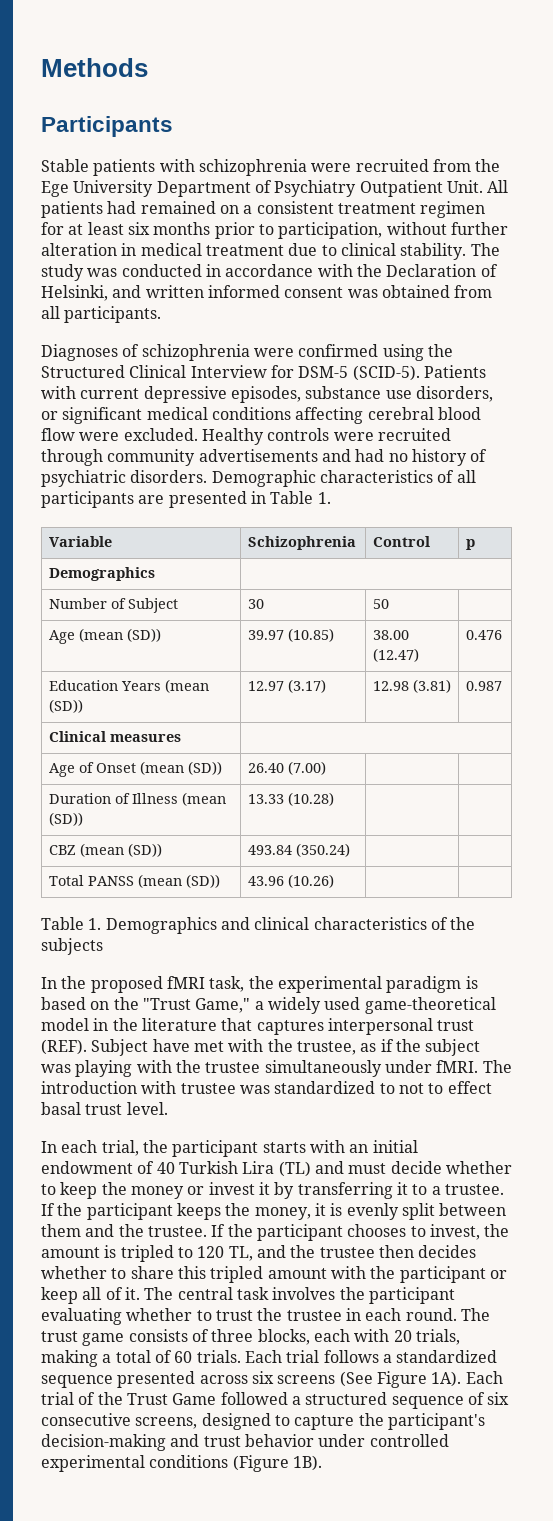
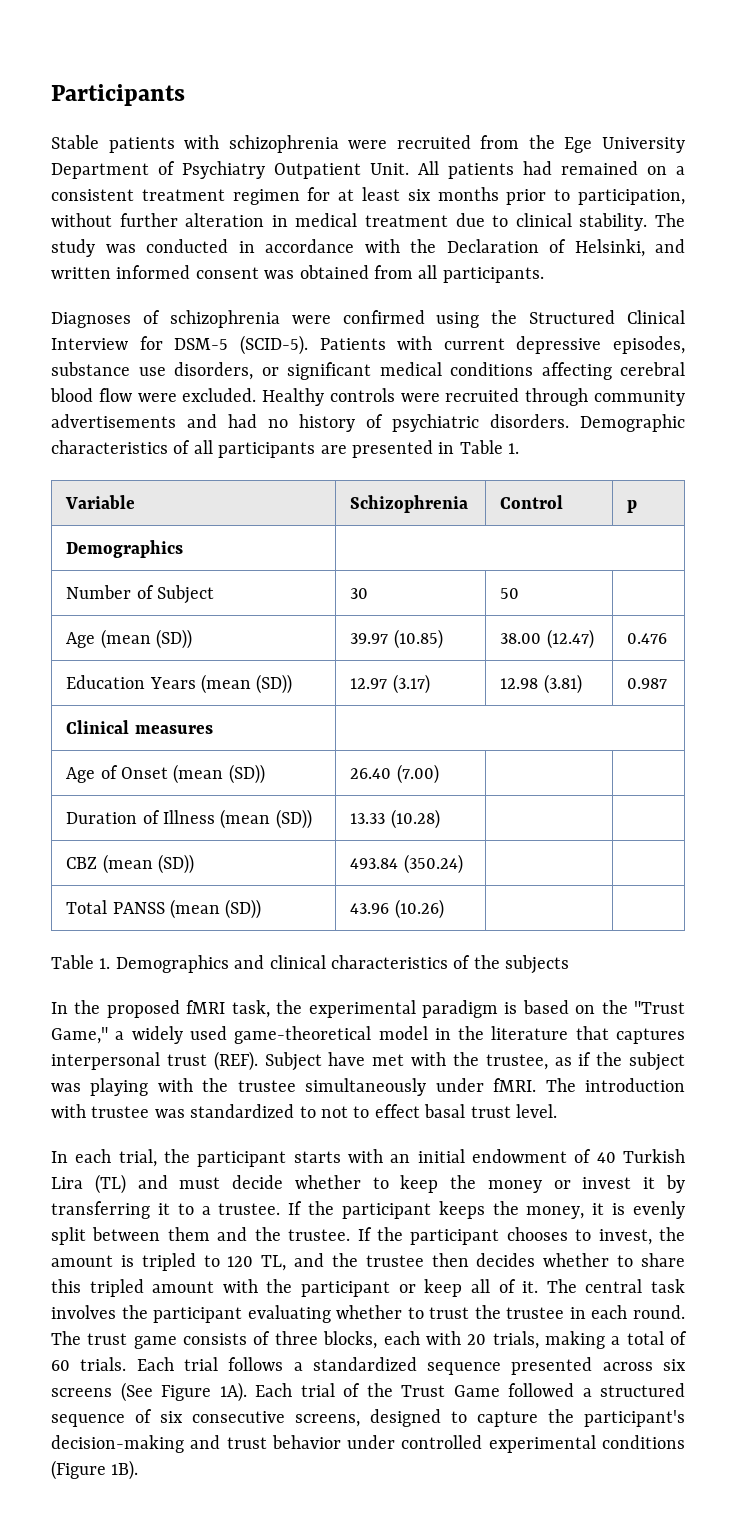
[41,58,148,77] Methods // -> (51, 95) none

